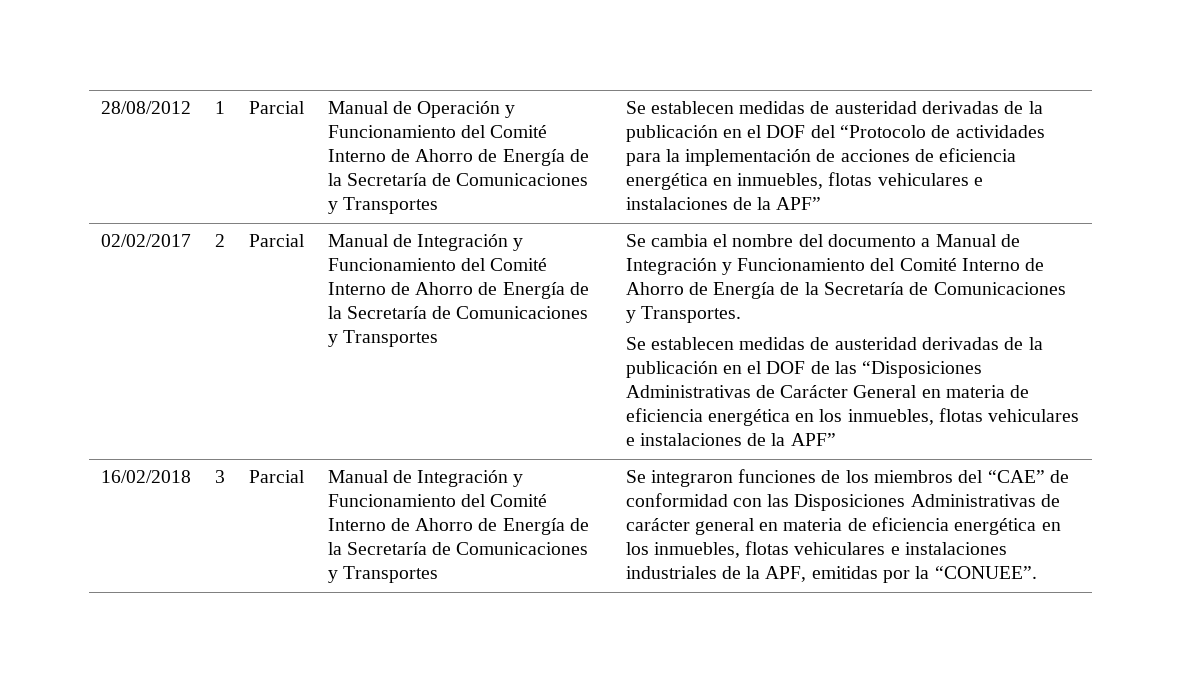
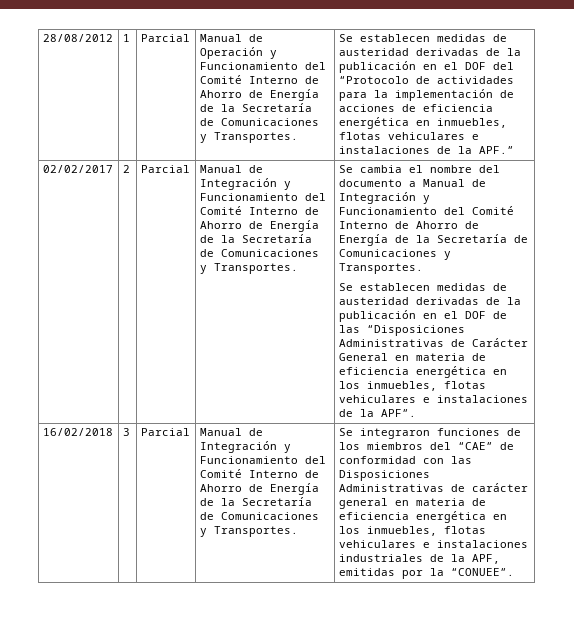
[342,197,438,214] Transportes -> [213,132,298,143] Transportes.
[776,197,822,210] APF” -> [478,146,514,154] APF.”
[342,330,438,347] Transportes -> [213,263,298,274] Transportes.
[790,433,836,446] APF” -> [380,409,416,417] APF”.
[342,566,438,583] Transportes -> [213,526,298,537] Transportes.

